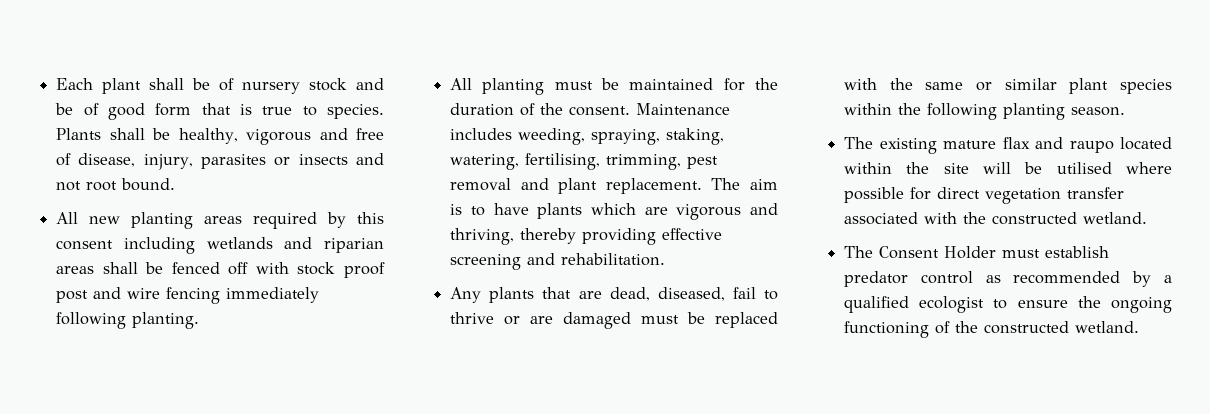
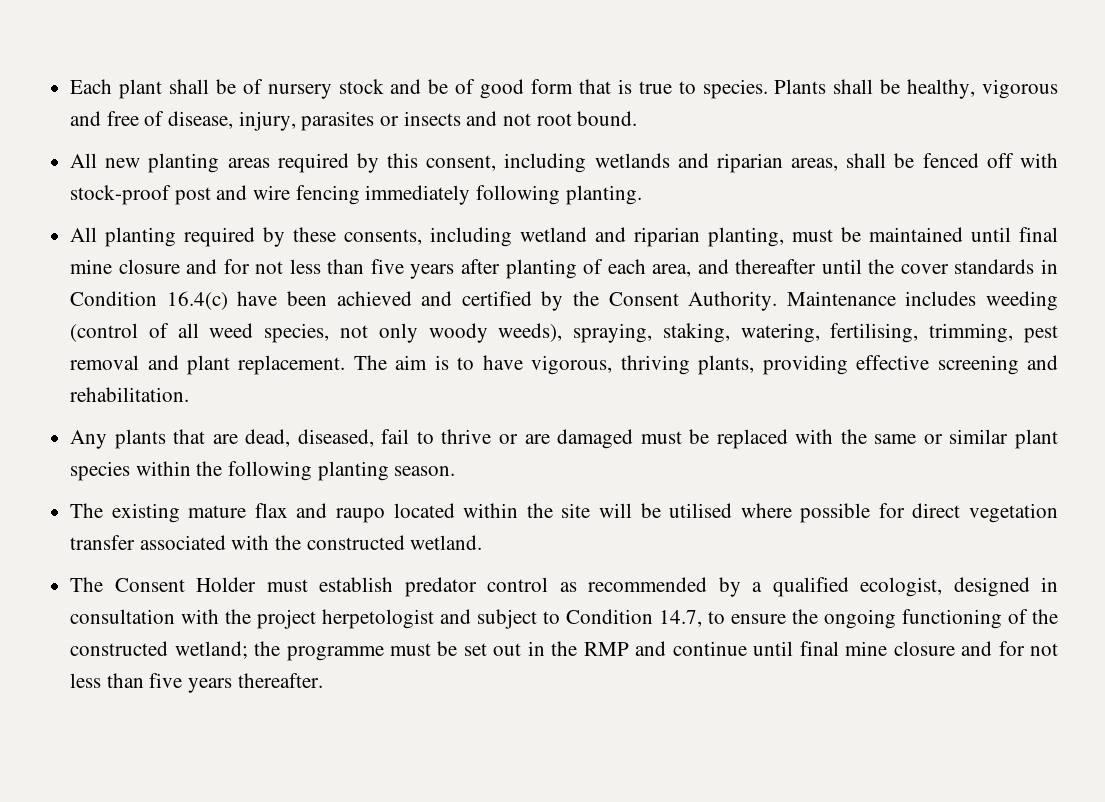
[56,240,114,250] consent -> [426,155,497,171] consent,
[56,266,95,274] areas -> [791,158,839,171] areas,
[297,262,386,278] stock proof -> [70,185,172,205] stock-proof
[554,78,778,91] [450,103,731,116] [450,128,586,145] must be maintained for the duration of the consent. Maintenance includes weeding, -> [184,227,1058,247] [70,259,1058,279] [70,291,1059,311] [70,323,563,343] required by these consents, including wetland and riparian planting, must be maintained until final mine closure and for not less than five years after planting of each area, and thereafter until the cover standards in Condition 16.4(c) have been achieved and certified by the Consent Authority. Maintenance includes weeding (control of all weed species, not only woody weeds),
[537,203,778,220] [450,228,577,245] plants which are vigorous and thriving, thereby -> [531,355,755,375] vigorous, thriving plants,
[919,296,985,313] ecologist -> [860,577,1058,597] [70,609,703,629] ecologist, designed in consultation with the project herpetologist and subject to Condition 14.7,
[1075,321,1140,333] wetland. -> [174,641,1058,661] [70,673,323,693] wetland; the programme must be set out in the RMP and continue until final mine closure and for not less than five years thereafter.

